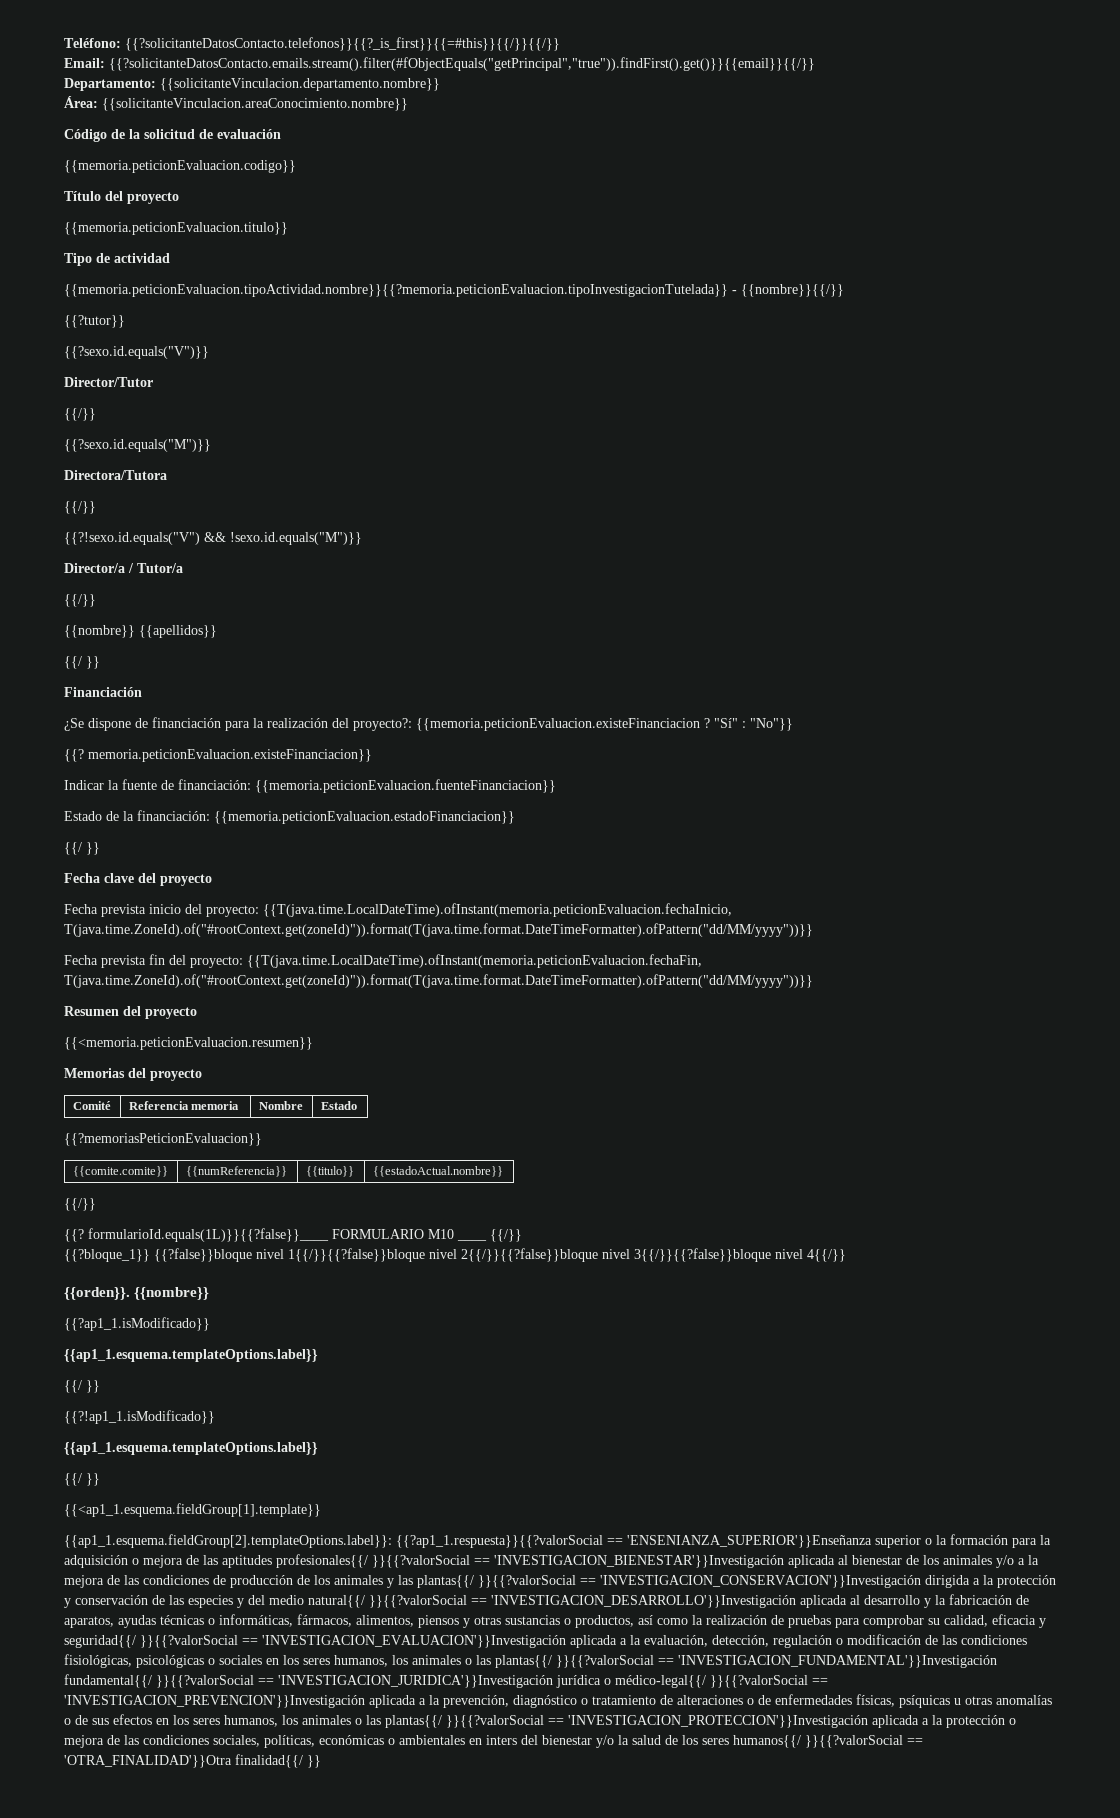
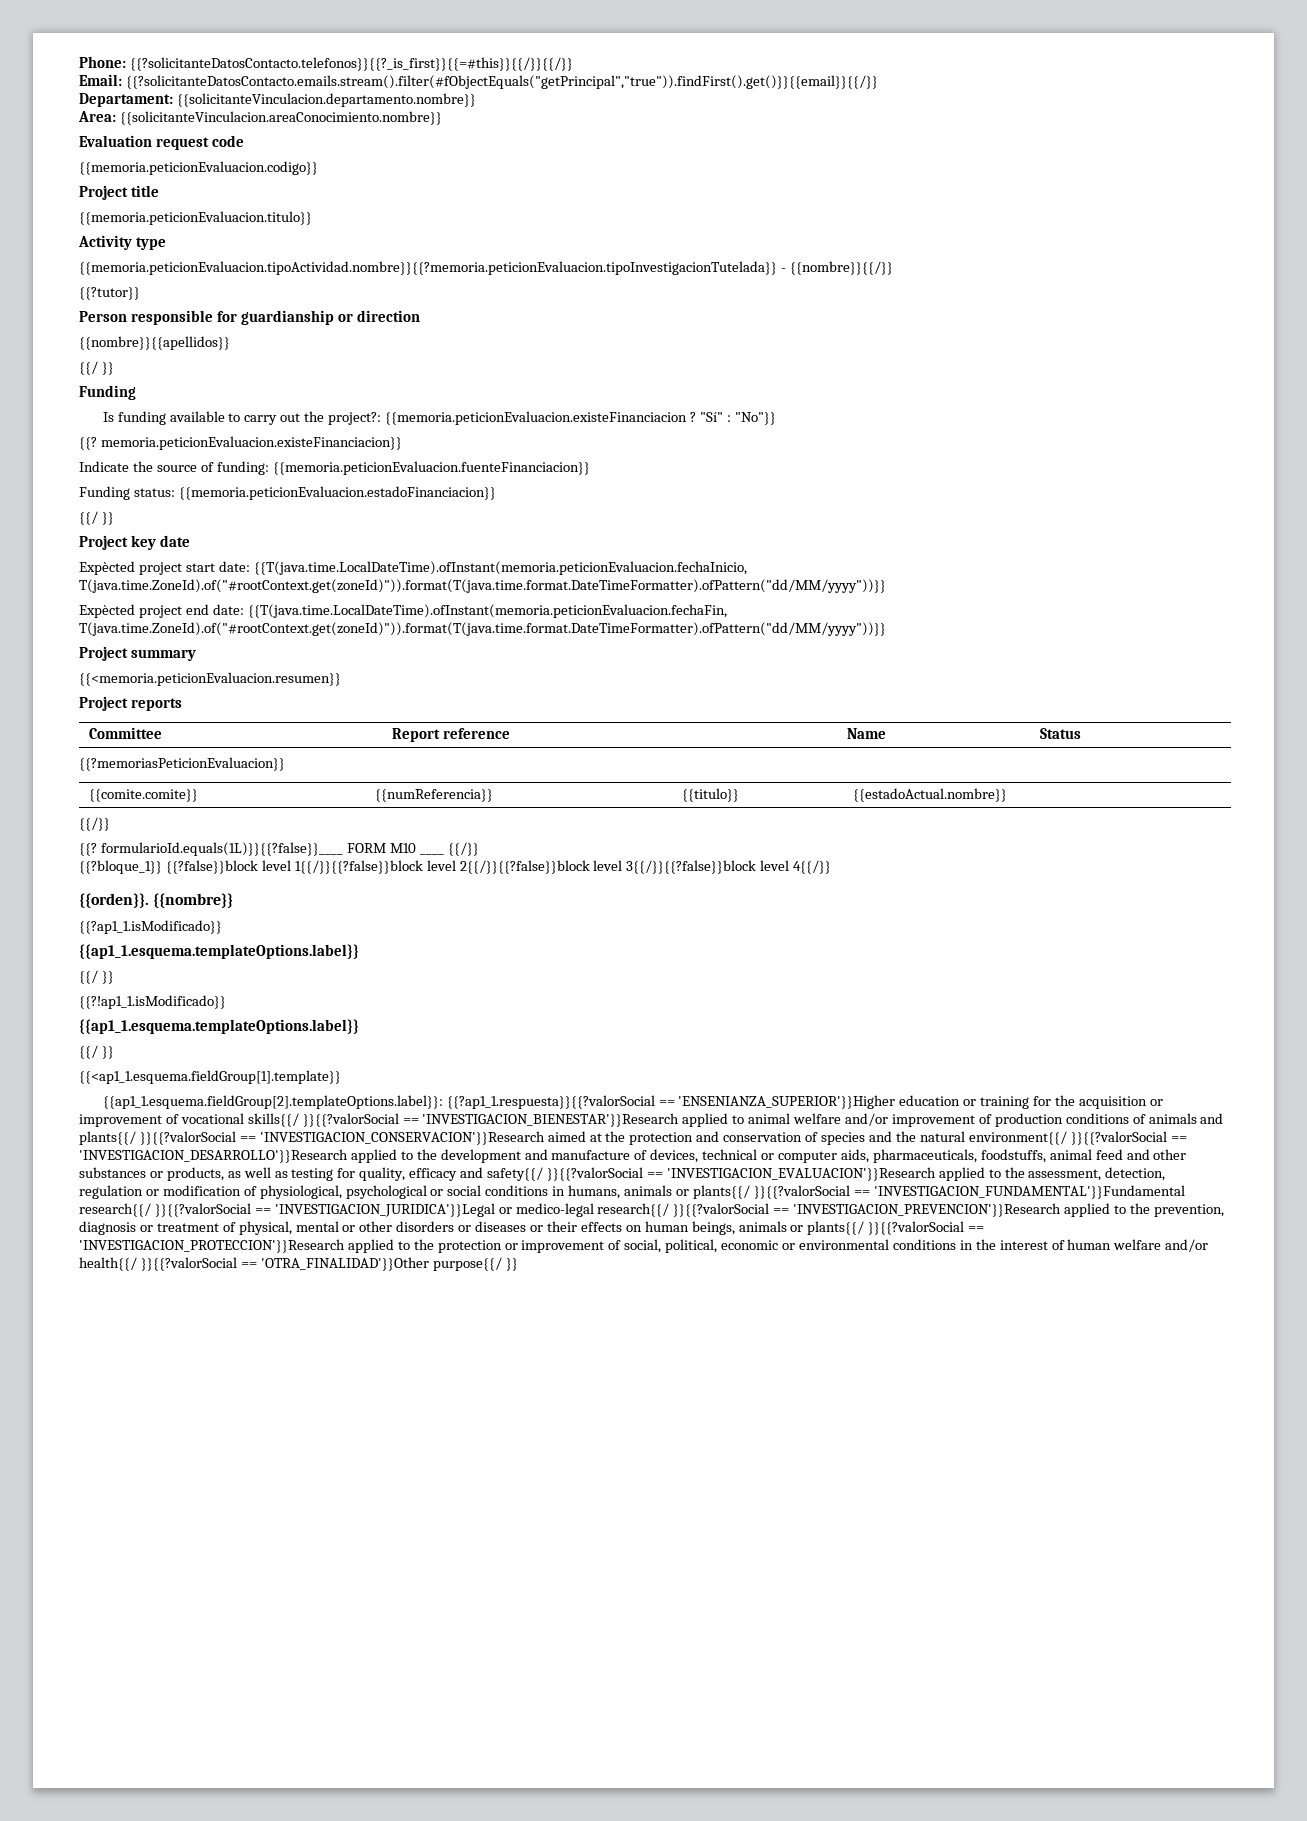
[64,38,121,48] Teléfono: -> [79,56,126,68] Phone:
[64,78,156,91] Departamento: -> [79,93,173,107] Departament:
[64,96,98,108] Área: -> [78,111,116,122] Area:
[64,129,281,142] [64,160,296,173] [64,191,179,204] [64,222,288,235] [64,253,170,266] [64,284,844,297] [64,315,125,328] [64,346,209,359] [64,377,153,387] [64,408,96,421] [64,439,211,452] [64,470,167,480] [64,501,96,514] [64,532,362,545] [64,563,183,573] [64,594,96,607] [64,625,217,638] [64,656,100,669] [64,687,142,697] [64,717,412,731] Código de la solicitud de evaluación // {{memoria.peticionEvaluacion.codigo}} // Título del proyecto // {{memoria.peticionEvaluacion.titulo}} // Tipo de actividad // {{memoria.peticionEvaluacion.tipoActividad.nombre}}{{?memoria.peticionEvaluacion.tipoInvestigacionTutelada}} - {{nombre}}{{/}} // {{?tutor}} // {{?sexo.id.equals("V")}} // Director/Tutor // {{/}} // {{?sexo.id.equals("M")}} // Directora/Tutora // {{/}} // {{?!sexo.id.equals("V") && !sexo.id.equals("M")}} // Director/a / Tutor/a // {{/}} // {{nombre}} {{apellidos}} // {{/ }} // Financiación // ¿Se dispone de financiación para la realización del proyecto?: -> [79,135,244,150] [79,161,318,175] [79,185,159,200] [79,211,312,225] [78,235,166,250] [79,261,893,275] [79,287,140,300] [79,310,420,325] [79,336,230,350] [79,361,114,375] [79,385,136,400] [102,411,382,425] Evaluation request code // {{memoria.peticionEvaluacion.codigo}} // Project title // {{memoria.peticionEvaluacion.titulo}} // Activity type // {{memoria.peticionEvaluacion.tipoActividad.nombre}}{{?memoria.peticionEvaluacion.tipoInvestigacionTutelada}} - {{nombre}}{{/}} // {{?tutor}} // Person responsible for guardianship or direction // {{nombre}}{{apellidos}} // {{/ }} // Funding // Is funding available to carry out the project?:
[64,779,556,793] [64,810,515,824] [64,842,100,855] [64,873,212,886] [64,903,732,917] [64,923,813,937] [64,954,702,968] [64,974,813,988] [64,1006,197,1019] [64,1037,313,1050] [64,1068,202,1081] [72,1101,111,1110] [128,1101,240,1110] [258,1101,303,1110] [320,1101,357,1110] Indicar la fuente de financiación: {{memoria.peticionEvaluacion.fuenteFinanciacion}} // Estado de la financiación: {{memoria.peticionEvaluacion.estadoFinanciacion}} // {{/ }} // Fecha clave del proyecto // Fecha prevista inicio del proyecto: {{T(java.time.LocalDateTime).ofInstant(memoria.peticionEvaluacion.fechaInicio, T(java.time.ZoneId).of("#rootContext.get(zoneId)")).format(T(java.time.format.DateTimeFormatter).ofPattern("dd/MM/yyyy"))}} // Fecha prevista fin del proyecto: {{T(java.time.LocalDateTime).ofInstant(memoria.peticionEvaluacion.fechaFin, T(java.time.ZoneId).of("#rootContext.get(zoneId)")).format(T(java.time.format.DateTimeFormatter).ofPattern("dd/MM/yyyy"))}} // Resumen del proyecto // {{<memoria.peticionEvaluacion.resumen}} // Memorias del proyecto // Comité | Referencia memoria | Nombre | Estado -> [79,461,590,475] [79,486,496,500] [79,511,114,525] [79,535,190,550] [79,561,747,575] [79,579,886,593] [79,604,727,618] [79,622,886,636] [79,646,196,661] [79,672,341,686] [79,696,182,711] [88,727,162,739] [391,728,510,742] [846,728,886,739] [1039,728,1081,739] Indicate the source of funding: {{memoria.peticionEvaluacion.fuenteFinanciacion}} // Funding status: {{memoria.peticionEvaluacion.estadoFinanciacion}} // {{/ }} // Project key date // Expècted project start date: {{T(java.time.LocalDateTime).ofInstant(memoria.peticionEvaluacion.fechaInicio, T(java.time.ZoneId).of("#rootContext.get(zoneId)")).format(T(java.time.format.DateTimeFormatter).ofPattern("dd/MM/yyyy"))}} // Expècted project end date: {{T(java.time.LocalDateTime).ofInstant(memoria.peticionEvaluacion.fechaFin, T(java.time.ZoneId).of("#rootContext.get(zoneId)")).format(T(java.time.format.DateTimeFormatter).ofPattern("dd/MM/yyyy"))}} // Project summary // {{<memoria.peticionEvaluacion.resumen}} // Project reports // Committee | Report reference | Name | Status
[332,1229,424,1239] FORMULARIO -> [346,843,386,853] FORM
[154,1248,803,1262] {{?false}}bloque nivel 1{{/}}{{?false}}bloque nivel 2{{/}}{{?false}}bloque nivel 3{{/}}{{?false}}bloque nivel -> [165,860,790,874] {{?false}}block level 1{{/}}{{?false}}block level 2{{/}}{{?false}}block level 3{{/}}{{?false}}block level
[627,1534,1051,1548] [64,1554,1039,1568] [64,1575,1056,1588] [64,1594,1029,1608] [64,1614,1046,1628] [64,1634,1027,1648] [64,1654,997,1668] [64,1674,828,1688] [64,1694,1052,1708] [64,1714,1016,1728] [64,1735,923,1748] [64,1754,303,1768] 'ENSENIANZA_SUPERIOR'}}Enseñanza superior o la formación para la adquisición o mejora de las aptitudes profesionales{{/ }}{{?valorSocial == 'INVESTIGACION_BIENESTAR'}}Investigación aplicada al bienestar de los animales y/o a la mejora de las condiciones de producción de los animales y las plantas{{/ }}{{?valorSocial == 'INVESTIGACION_CONSERVACION'}}Investigación dirigida a la protección y conservación de las especies y del medio natural{{/ }}{{?valorSocial == 'INVESTIGACION_DESARROLLO'}}Investigación aplicada al desarrollo y la fabricación de aparatos, ayudas técnicas o informáticas, fármacos, alimentos, piensos y otras sustancias o productos, así como la realización de pruebas para comprobar su calidad, eficacia y seguridad{{/ }}{{?valorSocial == 'INVESTIGACION_EVALUACION'}}Investigación aplicada a la evaluación, detección, regulación o modificación de las condiciones fisiológicas, psicológicas o sociales en los seres humanos, los animales o las plantas{{/ }}{{?valorSocial == 'INVESTIGACION_FUNDAMENTAL'}}Investigación fundamental{{/ }}{{?valorSocial == 'INVESTIGACION_JURIDICA'}}Investigación jurídica o médico-legal{{/ }}{{?valorSocial == 'INVESTIGACION_PREVENCION'}}Investigación aplicada a la prevención, diagnóstico o tratamiento de alteraciones o de enfermedades físicas, psíquicas u otras anomalías o de sus efectos en los seres humanos, los animales o las plantas{{/ }}{{?valorSocial == 'INVESTIGACION_PROTECCION'}}Investigación aplicada a la protección o mejora de las condiciones sociales, políticas, económicas o ambientales en inters del bienestar y/o la salud de los seres humanos{{/ }}{{?valorSocial == 'OTRA_FINALIDAD'}}Otra finalidad{{/ -> [678,1095,1163,1109] [79,1113,1224,1127] [79,1131,1187,1145] [79,1149,1187,1163] [79,1167,1166,1181] [79,1185,1185,1199] [79,1203,1224,1217] [79,1221,985,1235] [79,1239,1209,1253] [79,1257,502,1271] 'ENSENIANZA_SUPERIOR'}}Higher education or training for the acquisition or improvement of vocational skills{{/ }}{{?valorSocial == 'INVESTIGACION_BIENESTAR'}}Research applied to animal welfare and/or improvement of production conditions of animals and plants{{/ }}{{?valorSocial == 'INVESTIGACION_CONSERVACION'}}Research aimed at the protection and conservation of species and the natural environment{{/ }}{{?valorSocial == 'INVESTIGACION_DESARROLLO'}}Research applied to the development and manufacture of devices, technical or computer aids, pharmaceuticals, foodstuffs, animal feed and other substances or products, as well as testing for quality, efficacy and safety{{/ }}{{?valorSocial == 'INVESTIGACION_EVALUACION'}}Research applied to the assessment, detection, regulation or modification of physiological, psychological or social conditions in humans, animals or plants{{/ }}{{?valorSocial == 'INVESTIGACION_FUNDAMENTAL'}}Fundamental research{{/ }}{{?valorSocial == 'INVESTIGACION_JURIDICA'}}Legal or medico-legal research{{/ }}{{?valorSocial == 'INVESTIGACION_PREVENCION'}}Research applied to the prevention, diagnosis or treatment of physical, mental or other disorders or diseases or their effects on human beings, animals or plants{{/ }}{{?valorSocial == 'INVESTIGACION_PROTECCION'}}Research applied to the protection or improvement of social, political, economic or environmental conditions in the interest of human welfare and/or health{{/ }}{{?valorSocial == 'OTRA_FINALIDAD'}}Other purpose{{/

